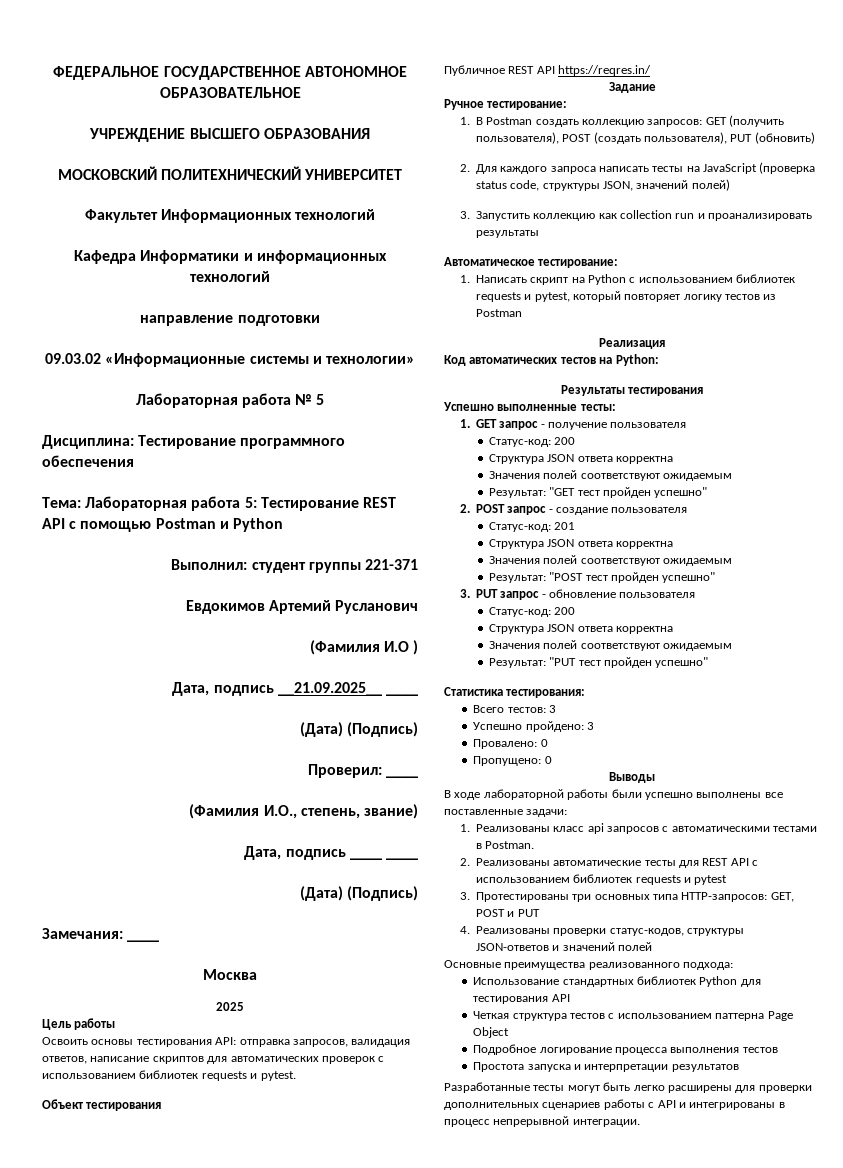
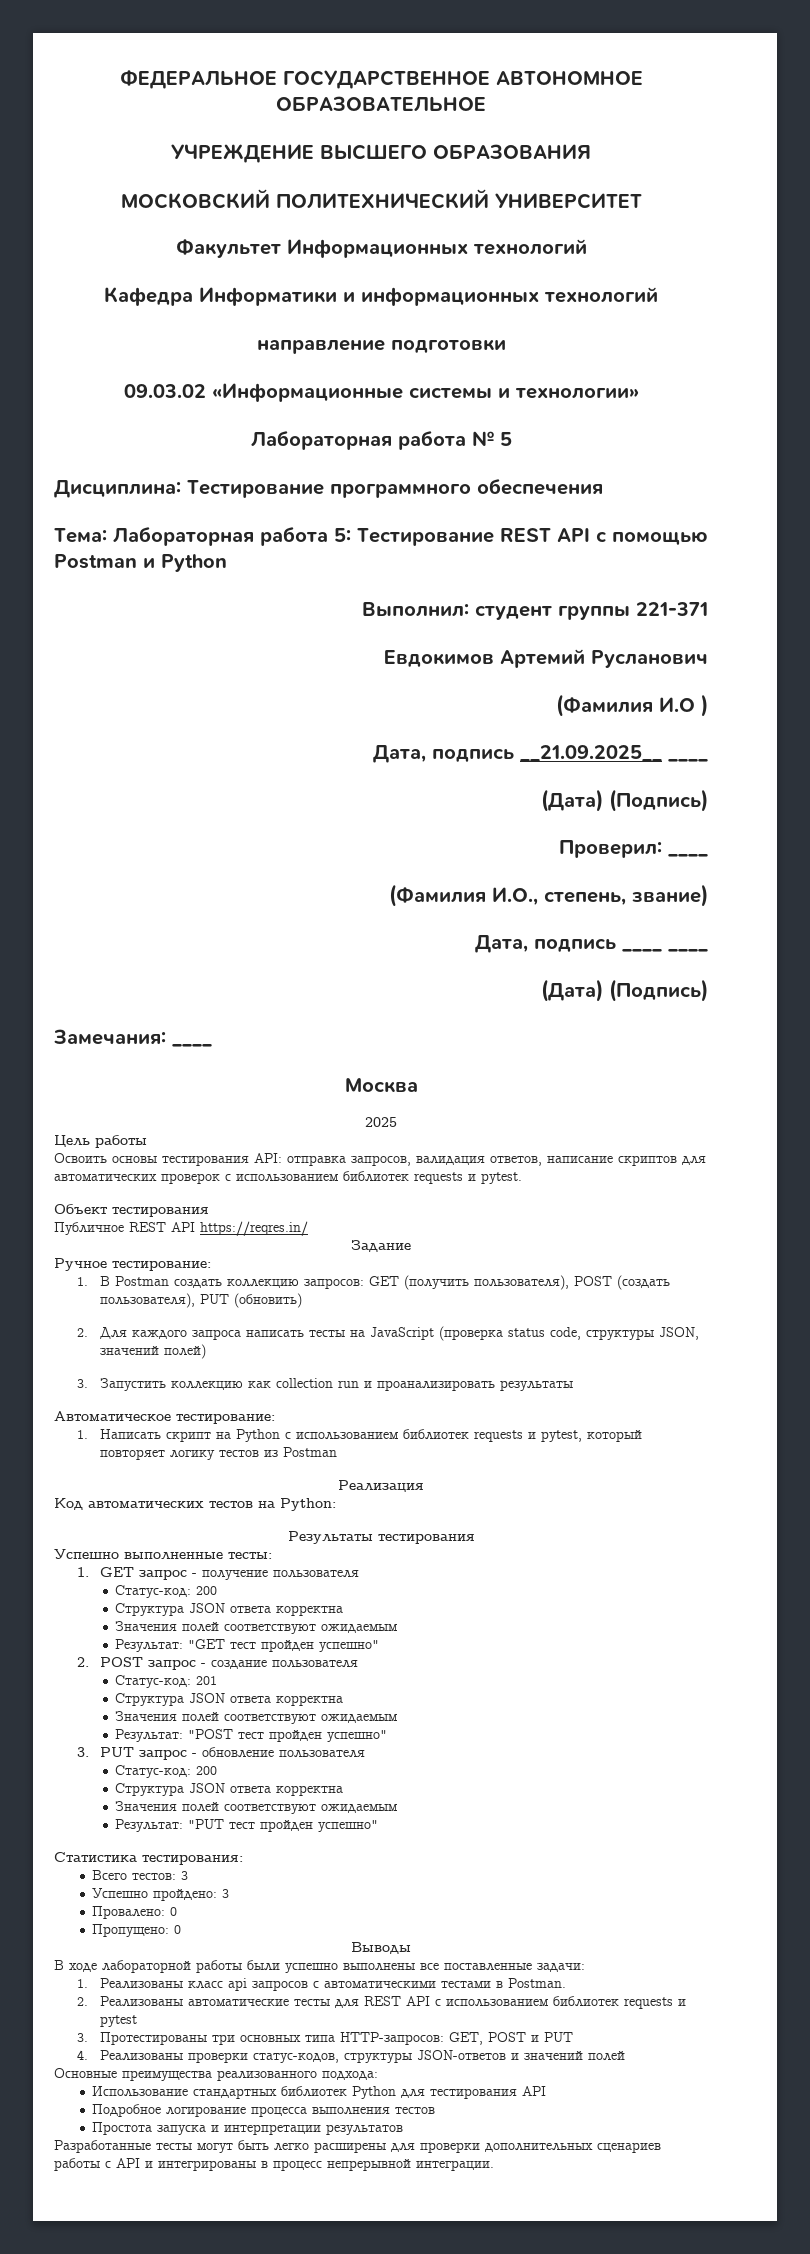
[473,1011,793,1021] [473,1027,510,1038] // Четкая структура тестов с использованием паттерна Page Object -> (547, 2091) none

